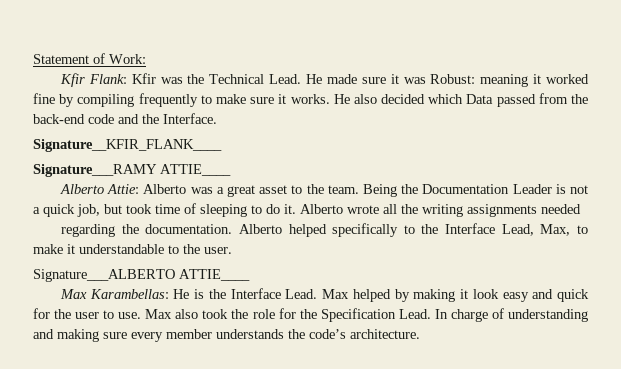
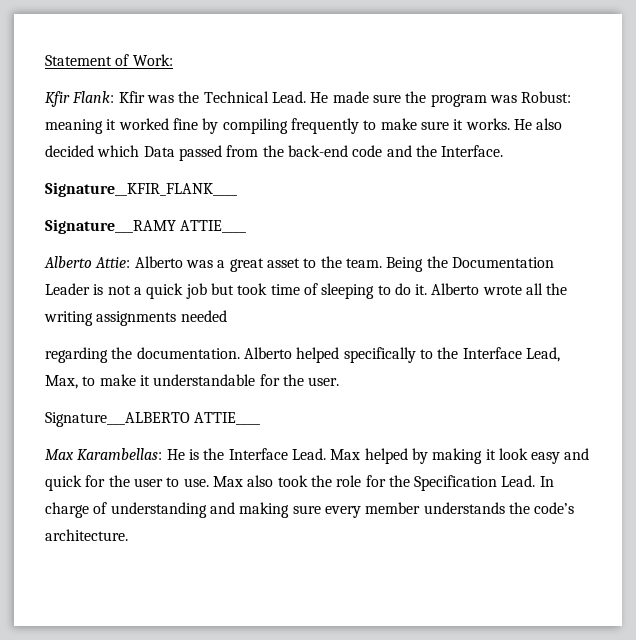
[390,74,399,84] it -> [405,91,487,107] the program
[77,204,100,217] job, -> [185,283,207,299] job
[168,245,179,254] to -> [259,374,280,386] for

